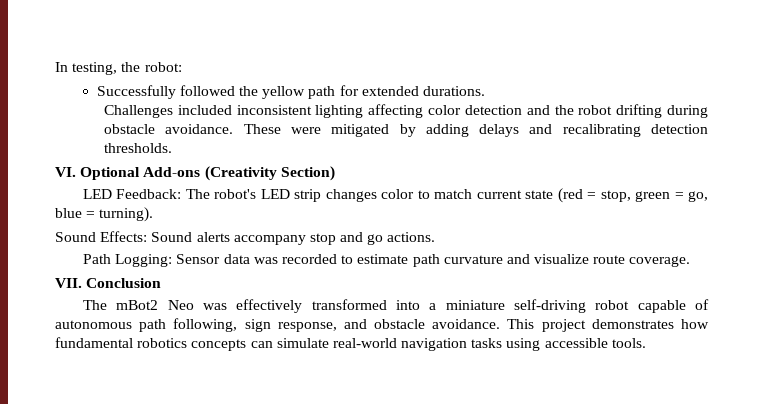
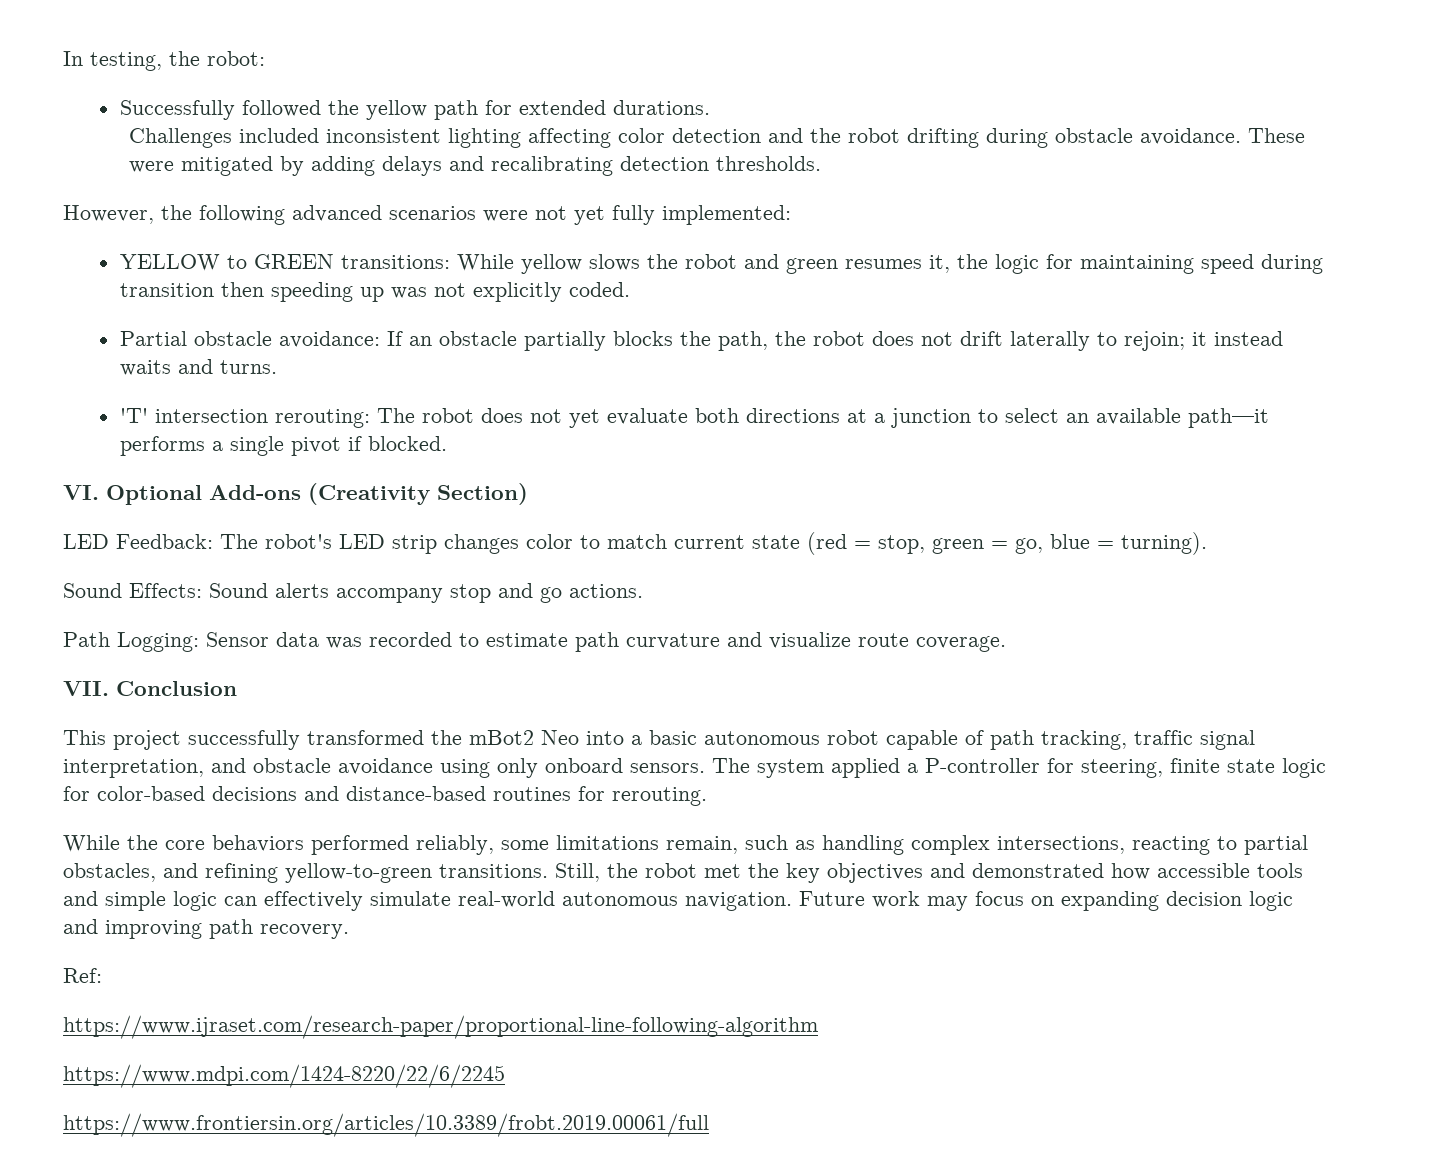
(173, 148) none -> [63,205,791,225] [119,254,1323,274] [119,282,630,302] [119,331,1283,351] [119,359,277,376] [119,408,1269,428] [119,436,447,456] // However, the following advanced scenarios were not yet fully implemented: // YELLOW to GREEN transitions: While yellow slows the robot and green resumes it, the logic for maintaining speed during transition then speeding up was not explicitly coded. // Partial obstacle avoidance: If an obstacle partially blocks the path, the robot does not drift laterally to rejoin; it instead waits and turns. // 'T' intersection rerouting: The robot does not yet evaluate both directions at a junction to select an available path—it performs a single pivot if blocked.
[83,299,709,313] [55,318,709,332] [55,337,646,351] The mBot2 Neo was effectively transformed into a miniature self-driving robot capable of autonomous path following, sign response, and obstacle avoidance. This project demonstrates how fundamental robotics concepts can simulate real-world navigation tasks using accessible tools. -> [63,730,1255,750] [63,758,1326,778] [63,786,707,806] [63,835,1308,855] [63,863,1303,883] [63,891,1293,911] [63,919,349,939] [63,968,102,983] [63,1015,818,1039] [63,1064,505,1088] [63,1113,709,1137] This project successfully transformed the mBot2 Neo into a basic autonomous robot capable of path tracking, traffic signal interpretation, and obstacle avoidance using only onboard sensors. The system applied a P-controller for steering, finite state logic for color-based decisions and distance-based routines for rerouting. // While the core behaviors performed reliably, some limitations remain, such as handling complex intersections, reacting to partial obstacles, and refining yellow-to-green transitions. Still, the robot met the key objectives and demonstrated how accessible tools and simple logic can effectively simulate real-world autonomous navigation. Future work may focus on expanding decision logic and improving path recovery. // Ref: // https://www.ijraset.com/research-paper/proportional-line-following-algorithm // https://www.mdpi.com/1424-8220/22/6/2245 // https://www.frontiersin.org/articles/10.3389/frobt.2019.00061/full

